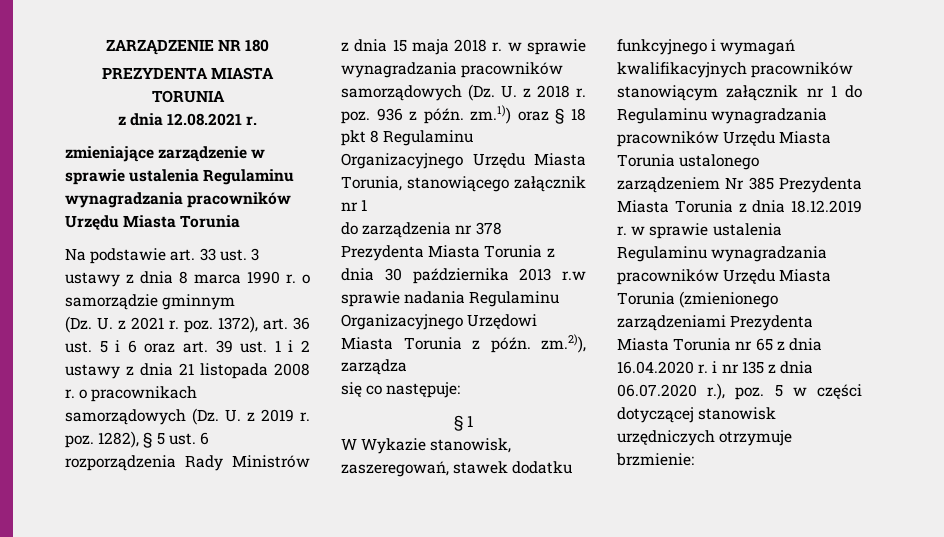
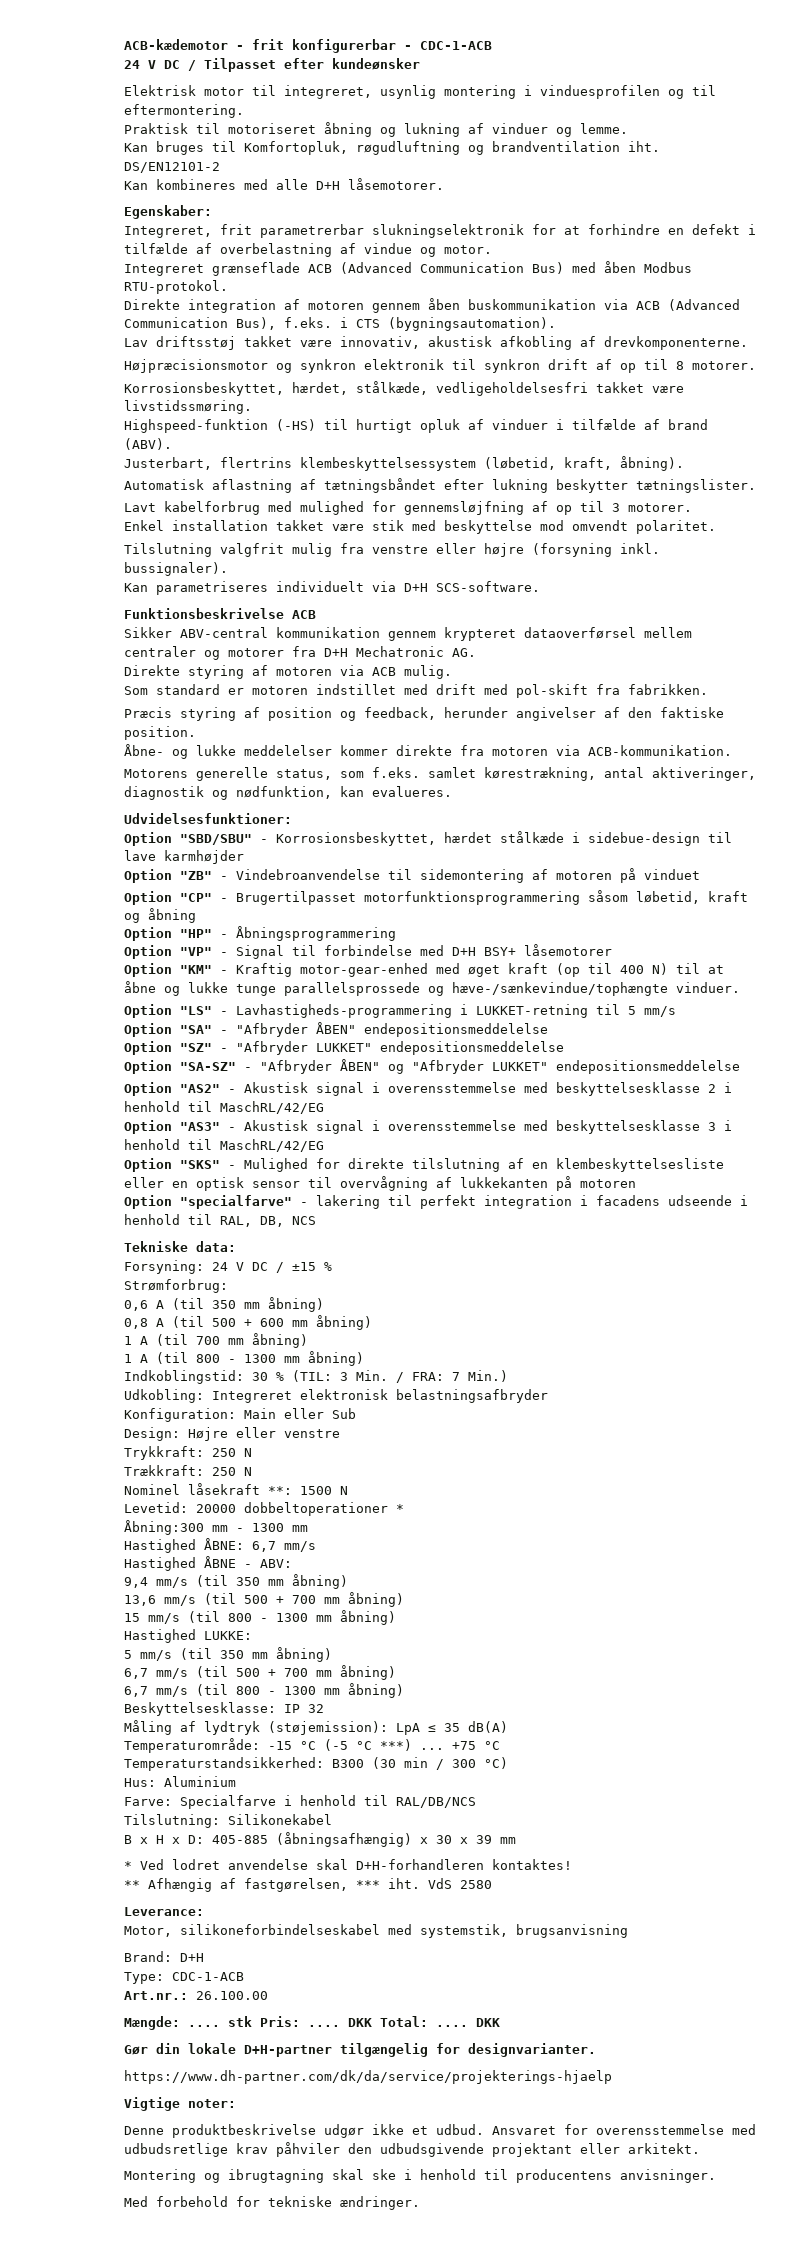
[105,39,270,55] [101,67,275,80] [151,90,225,103] [117,113,258,126] [65,146,266,162] [65,169,295,185] [65,192,292,208] [65,215,241,230] [65,248,259,264] [65,271,310,287] [65,294,236,310] [65,316,310,333] [65,340,310,353] [65,363,310,379] [65,386,198,402] [65,408,310,425] [65,431,209,448] [65,455,310,471] [341,39,586,55] [341,62,564,78] [341,84,586,101] [341,105,586,124] [341,130,474,146] [341,153,586,169] [341,176,586,192] [341,199,368,211] [341,222,502,238] [341,245,555,261] [341,268,586,284] [341,291,560,307] [341,314,538,330] [341,334,586,353] [341,359,407,375] [341,382,461,398] [453,415,474,431] [341,438,512,454] [341,461,573,477] [617,39,796,55] [617,62,854,78] [617,85,862,101] [617,108,828,124] [617,131,832,147] [617,154,760,170] [617,177,862,193] [617,200,862,213] [617,223,782,239] [617,246,828,262] [617,269,832,285] [617,291,779,308] [617,315,814,331] [617,338,822,351] [617,361,814,374] [617,383,862,400] [617,407,777,423] [617,430,793,446] [616,453,694,466] ZARZĄDZENIE NR 180 // PREZYDENTA MIASTA TORUNIA // z dnia 12.08.2021 r. // zmieniające zarządzenie w sprawie ustalenia Regulaminu wynagradzania pracowników Urzędu Miasta Torunia // Na podstawie art. 33 ust. 3 ustawy z dnia 8 marca 1990 r. o samorządzie gminnym // (Dz. U. z 2021 r. poz. 1372), art. 36 ust. 5 i 6 oraz art. 39 ust. 1 i 2 ustawy z dnia 21 listopada 2008 r. o pracownikach samorządowych (Dz. U. z 2019 r. poz. 1282), § 5 ust. 6 rozporządzenia Rady Ministrów z dnia 15 maja 2018 r. w sprawie wynagradzania pracowników samorządowych (Dz. U. z 2018 r. poz. 936 z późn. zm.1)) oraz § 18 pkt 8 Regulaminu Organizacyjnego Urzędu Miasta Torunia, stanowiącego załącznik nr 1 // do zarządzenia nr 378 Prezydenta Miasta Torunia z dnia 30 października 2013 r.w sprawie nadania Regulaminu Organizacyjnego Urzędowi Miasta Torunia z późn. zm.2)), zarządza // się co następuje: // § 1 // W Wykazie stanowisk, zaszeregowań, stawek dodatku funkcyjnego i wymagań kwalifikacyjnych pracowników stanowiącym załącznik nr 1 do Regulaminu wynagradzania pracowników Urzędu Miasta Torunia ustalonego zarządzeniem Nr 385 Prezydenta Miasta Torunia z dnia 18.12.2019 r. w sprawie ustalenia Regulaminu wynagradzania pracowników Urzędu Miasta Torunia (zmienionego zarządzeniami Prezydenta Miasta Torunia nr 65 z dnia 16.04.2020 r. i nr 135 z dnia 06.07.2020 r.), poz. 5 w części dotyczącej stanowisk urzędniczych otrzymuje brzmienie: -> [123,39,492,53] [123,58,420,72] [123,85,716,99] [123,104,244,118] [123,122,628,137] [123,141,660,155] [123,162,220,173] [123,178,444,190] [123,205,212,219] [123,224,756,238] [123,243,492,257] [123,261,692,276] [123,280,228,294] [123,298,740,313] [123,317,556,331] [123,336,748,350] [123,359,756,373] [123,381,684,396] [123,400,252,414] [123,419,708,433] [123,438,172,450] [123,456,684,471] [123,478,756,493] [123,501,692,515] [123,520,716,534] [123,543,660,557] [123,562,228,576] [123,581,540,595] [123,608,316,619] [123,627,692,641] [123,646,476,660] [123,665,452,679] [123,684,708,698] [123,707,724,721] [123,726,196,740] [123,744,732,759] [123,767,756,781] [123,786,452,800] [123,813,292,824] [123,831,732,846] [123,850,244,864] [123,868,700,883] [123,890,748,905] [123,908,196,923] [123,926,396,941] [123,944,612,959] [123,963,724,977] [123,981,740,996] [123,1004,676,1018] [123,1022,548,1037] [123,1041,564,1055] [123,1059,740,1074] [123,1082,732,1096] [123,1101,324,1114] [123,1120,732,1134] [123,1139,324,1152] [123,1158,724,1172] [123,1176,636,1191] [123,1195,748,1209] [123,1214,316,1227] [123,1241,236,1252] [123,1260,332,1274] [123,1279,228,1293] [123,1297,324,1312] [123,1315,372,1330] [123,1333,308,1348] [123,1351,364,1366] [123,1370,508,1384] [123,1389,548,1403] [123,1408,356,1422] [123,1427,340,1441] [123,1446,252,1460] [123,1465,252,1476] [123,1483,348,1495] [123,1502,404,1516] [123,1520,308,1535] [123,1538,316,1553] [123,1556,292,1571] [123,1574,348,1589] [123,1592,404,1607] [123,1610,396,1625] [123,1629,252,1643] [123,1647,332,1662] [123,1665,396,1680] [123,1683,404,1698] [123,1702,324,1716] [123,1720,508,1735] [123,1738,500,1753] [123,1757,508,1771] [123,1776,236,1787] [123,1795,476,1809] [123,1814,332,1828] [123,1832,516,1847] [123,1859,572,1870] [123,1878,492,1892] [123,1907,204,1916] [123,1924,628,1938] [123,1951,204,1962] [123,1972,244,1984] [123,1991,268,2000] [123,2016,500,2030] [123,2043,596,2057] [123,2070,612,2084] [123,2097,236,2111] [123,2124,756,2138] [123,2142,700,2157] [123,2169,716,2183] [123,2196,420,2210] ACB-kædemotor - frit konfigurerbar - CDC-1-ACB // 24 V DC / Tilpasset efter kundeønsker // Elektrisk motor til integreret, usynlig montering i vinduesprofilen og til eftermontering. // Praktisk til motoriseret åbning og lukning af vinduer og lemme. // Kan bruges til Komfortopluk, røgudluftning og brandventilation iht. DS/EN12101-2 // Kan kombineres med alle D+H låsemotorer. // Egenskaber: // Integreret, frit parametrerbar slukningselektronik for at forhindre en defekt i tilfælde af overbelastning af vindue og motor. // Integreret grænseflade ACB (Advanced Communication Bus) med åben Modbus RTU-protokol. // Direkte integration af motoren gennem åben buskommunikation via ACB (Advanced Communication Bus), f.eks. i CTS (bygningsautomation). // Lav driftsstøj takket være innovativ, akustisk afkobling af drevkomponenterne. // Højpræcisionsmotor og synkron elektronik til synkron drift af op til 8 motorer. // Korrosionsbeskyttet, hærdet, stålkæde, vedligeholdelsesfri takket være livstidssmøring. // Highspeed-funktion (-HS) til hurtigt opluk af vinduer i tilfælde af brand (ABV). // Justerbart, flertrins klembeskyttelsessystem (løbetid, kraft, åbning). // Automatisk aflastning af tætningsbåndet efter lukning beskytter tætningslister. // Lavt kabelforbrug med mulighed for gennemsløjfning af op til 3 motorer. // Enkel installation takket være stik med beskyttelse mod omvendt polaritet. // Tilslutning valgfrit mulig fra venstre eller højre (forsyning inkl. bussignaler). // Kan parametriseres individuelt via D+H SCS-software. // Funktionsbeskrivelse ACB // Sikker ABV-central kommunikation gennem krypteret dataoverførsel mellem centraler og motorer fra D+H Mechatronic AG. // Direkte styring af motoren via ACB mulig. // Som standard er motoren indstillet med drift med pol-skift fra fabrikken. // Præcis styring af position og feedback, herunder angivelser af den faktiske position. // Åbne- og lukke meddelelser kommer direkte fra motoren via ACB-kommunikation. // Motorens generelle status, som f.eks. samlet kørestrækning, antal aktiveringer, diagnostik og nødfunktion, kan evalueres. // Udvidelsesfunktioner: // Option "SBD/SBU" - Korrosionsbeskyttet, hærdet stålkæde i sidebue-design til lave karmhøjder // Option "ZB" - Vindebroanvendelse til sidemontering af motoren på vinduet // Option "CP" - Brugertilpasset motorfunktionsprogrammering såsom løbetid, kraft og åbning // Option "HP" - Åbningsprogrammering // Option "VP" - Signal til forbindelse med D+H BSY+ låsemotorer // Option "KM" - Kraftig motor-gear-enhed med øget kraft (op til 400 N) til at åbne og lukke tunge parallelsprossede og hæve-/sænkevindue/tophængte vinduer. // Option "LS" - Lavhastigheds-programmering i LUKKET-retning til 5 mm/s // Option "SA" - "Afbryder ÅBEN" endepositionsmeddelelse // Option "SZ" - "Afbryder LUKKET" endepositionsmeddelelse // Option "SA-SZ" - "Afbryder ÅBEN" og "Afbryder LUKKET" endepositionsmeddelelse // Option "AS2" - Akustisk signal i overensstemmelse med beskyttelsesklasse 2 i henhold til MaschRL/42/EG // Option "AS3" - Akustisk signal i overensstemmelse med beskyttelsesklasse 3 i henhold til MaschRL/42/EG // Option "SKS" - Mulighed for direkte tilslutning af en klembeskyttelsesliste eller en optisk sensor til overvågning af lukkekanten på motoren // Option "specialfarve" - lakering til perfekt integration i facadens udseende i henhold til RAL, DB, NCS // Tekniske data: // Forsyning: 24 V DC / ±15 % // Strømforbrug: // 0,6 A (til 350 mm åbning) // 0,8 A (til 500 + 600 mm åbning) // 1 A (til 700 mm åbning) // 1 A (til 800 - 1300 mm åbning) // Indkoblingstid: 30 % (TIL: 3 Min. / FRA: 7 Min.) // Udkobling: Integreret elektronisk belastningsafbryder // Konfiguration: Main eller Sub // Design: Højre eller venstre // Trykkraft: 250 N // Trækkraft: 250 N // Nominel låsekraft **: 1500 N // Levetid: 20000 dobbeltoperationer * // Åbning:300 mm - 1300 mm // Hastighed ÅBNE: 6,7 mm/s // Hastighed ÅBNE - ABV: // 9,4 mm/s (til 350 mm åbning) // 13,6 mm/s (til 500 + 700 mm åbning) // 15 mm/s (til 800 - 1300 mm åbning) // Hastighed LUKKE: // 5 mm/s (til 350 mm åbning) // 6,7 mm/s (til 500 + 700 mm åbning) // 6,7 mm/s (til 800 - 1300 mm åbning) // Beskyttelsesklasse: IP 32 // Måling af lydtryk (støjemission): LpA ≤ 35 dB(A) // Temperaturområde: -15 °C (-5 °C ***) ... +75 °C // Temperaturstandsikkerhed: B300 (30 min / 300 °C) // Hus: Aluminium // Farve: Specialfarve i henhold til RAL/DB/NCS // Tilslutning: Silikonekabel // B x H x D: 405-885 (åbningsafhængig) x 30 x 39 mm // * Ved lodret anvendelse skal D+H-forhandleren kontaktes! // ** Afhængig af fastgørelsen, *** iht. VdS 2580 // Leverance: // Motor, silikoneforbindelseskabel med systemstik, brugsanvisning // Brand: D+H // Type: CDC-1-ACB // Art.nr.: 26.100.00 // Mængde: .... stk Pris: .... DKK Total: .... DKK // Gør din lokale D+H-partner tilgængelig for designvarianter. // https://www.dh-partner.com/dk/da/service/projekterings-hjaelp // Vigtige noter: // Denne produktbeskrivelse udgør ikke et udbud. Ansvaret for overensstemmelse med udbudsretlige krav påhviler den udbudsgivende projektant eller arkitekt. // Montering og ibrugtagning skal ske i henhold til producentens anvisninger. // Med forbehold for tekniske ændringer.

